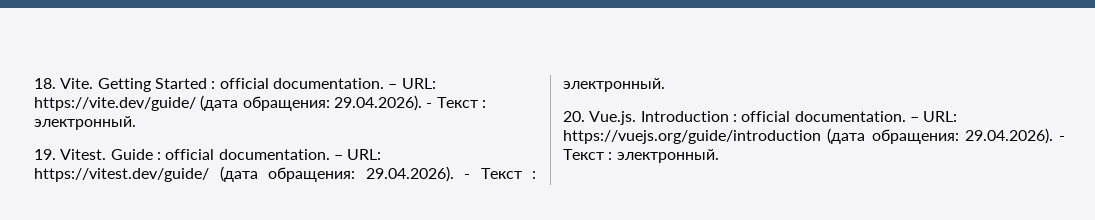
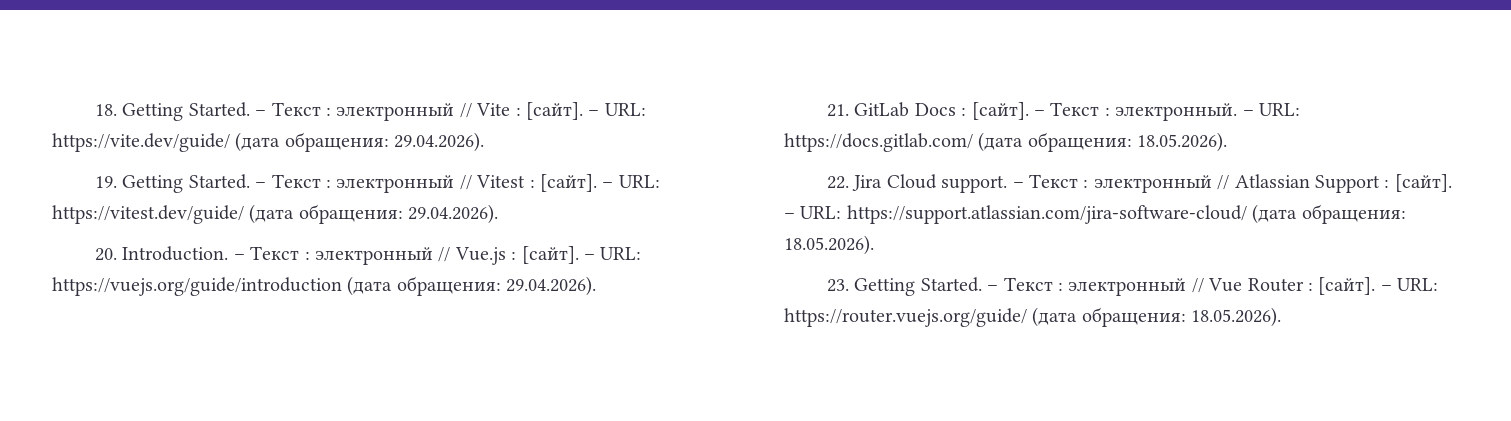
[60,78,384,92] Vite. Getting Started : official documentation. -> [122,102,584,121] Getting Started. – Текст : электронный // Vite : [сайт].
[426,97,486,108] [34,116,136,130] [34,149,330,160] - Текст : электронный. // 19. Vitest. Guide : official documentation. -> [95,174,598,193] // 19. Getting Started. – Текст : электронный // Vitest : [сайт].
[464,168,536,179] [563,78,665,92] [563,111,906,125] - Текст : электронный. // 20. Vue.js. Introduction : official documentation. -> [95,246,579,265] // 20. Introduction. – Текст : электронный // Vue.js : [сайт].
[1059,136,1065,141] [563,149,719,163] - Текст : электронный. -> [827,102,1301,121] [784,132,1228,152] [827,174,1452,193] [784,204,1406,224] [784,235,874,255] [827,277,1439,296] [784,307,1282,327] // 21. GitLab Docs : [сайт]. – Текст : электронный. – URL: https://docs.gitlab.com/ (дата обращения: 18.05.2026). // 22. Jira Cloud support. – Текст : электронный // Atlassian Support : [сайт]. – URL: https://support.atlassian.com/jira-software-cloud/ (дата обращения: 18.05.2026). // 23. Getting Started. – Текст : электронный // Vue Router : [сайт]. – URL: https://router.vuejs.org/guide/ (дата обращения: 18.05.2026).

